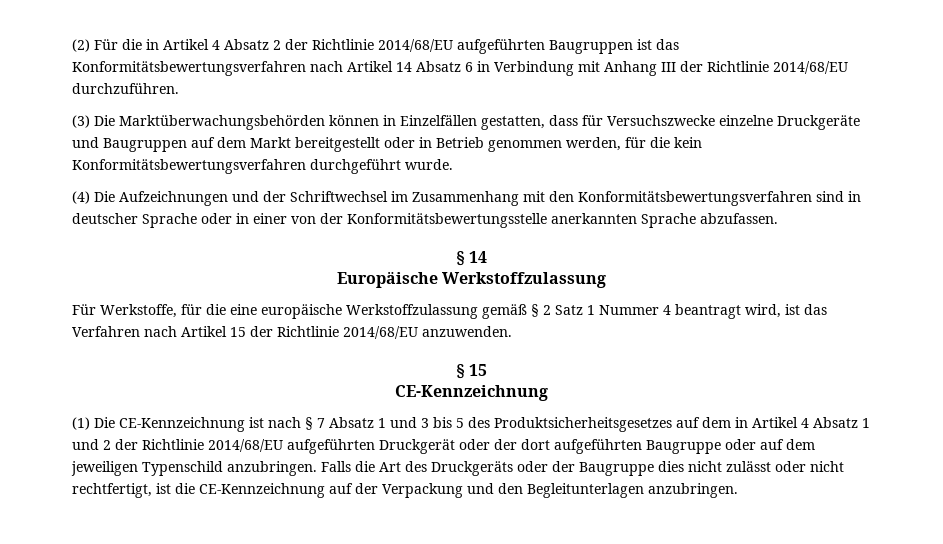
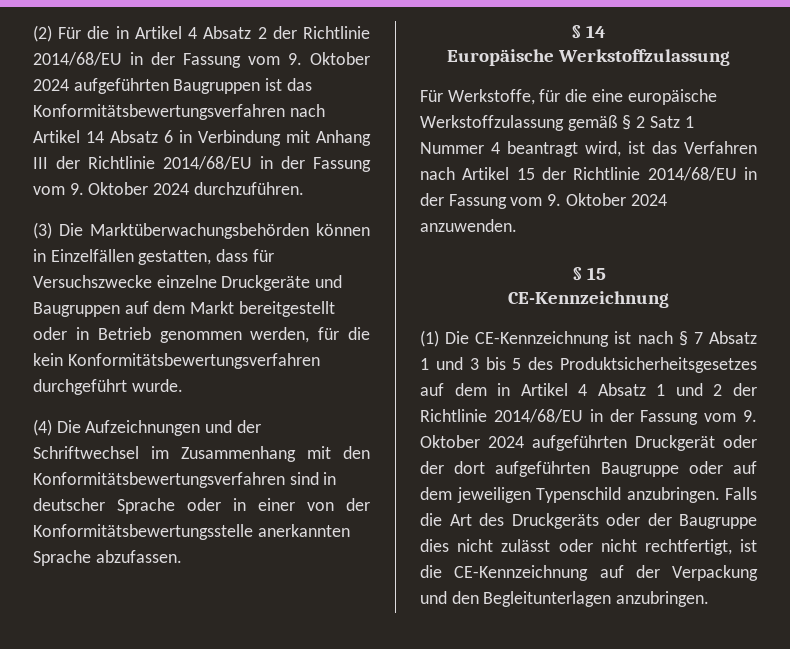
(453, 45) none -> [130,52,370,68] [33,79,69,91] in der Fassung vom 9. Oktober 2024
(848, 67) none -> [260,156,371,172] [33,182,190,195] in der Fassung vom 9. Oktober 2024
(418, 332) none -> [744,167,757,180] [420,193,667,209] in der Fassung vom 9. Oktober 2024
(283, 445) none -> [589,409,757,425] [420,435,524,448] in der Fassung vom 9. Oktober 2024

